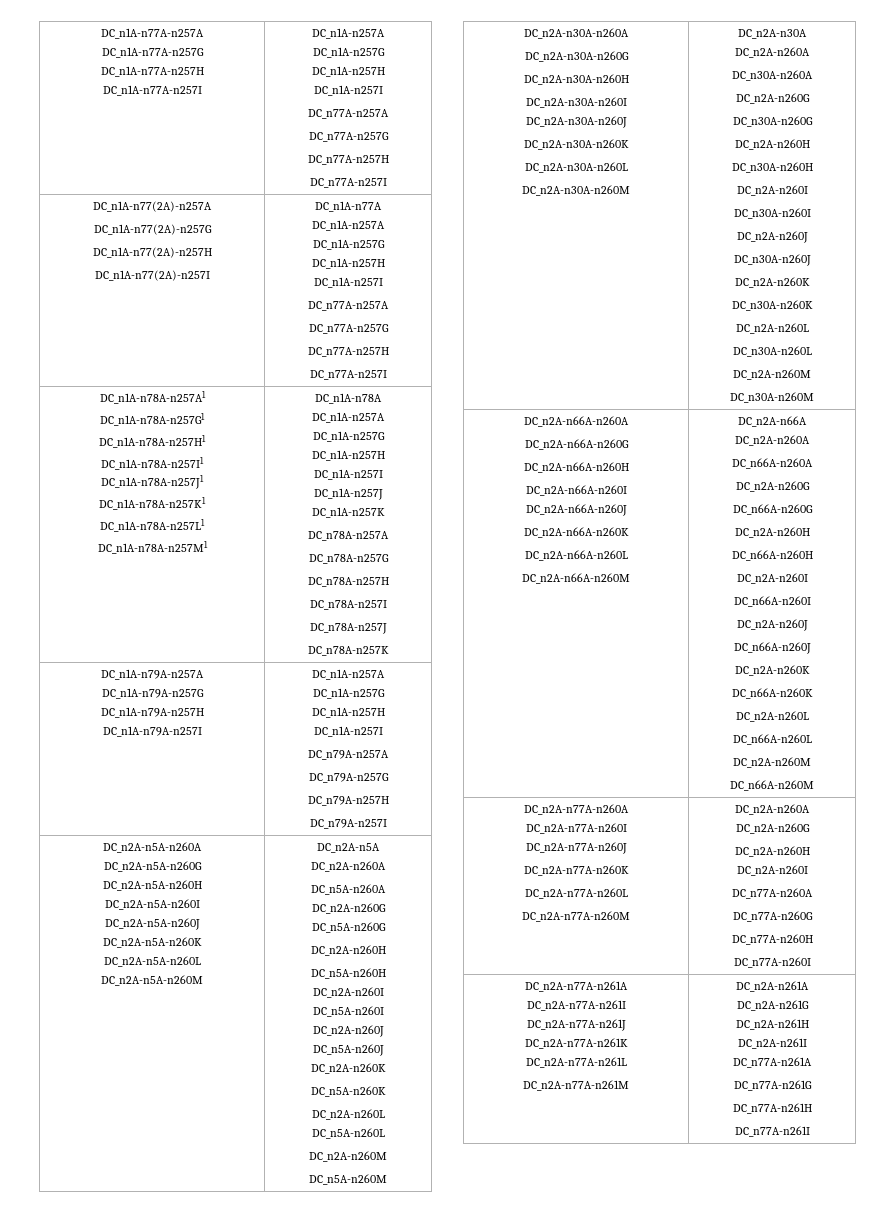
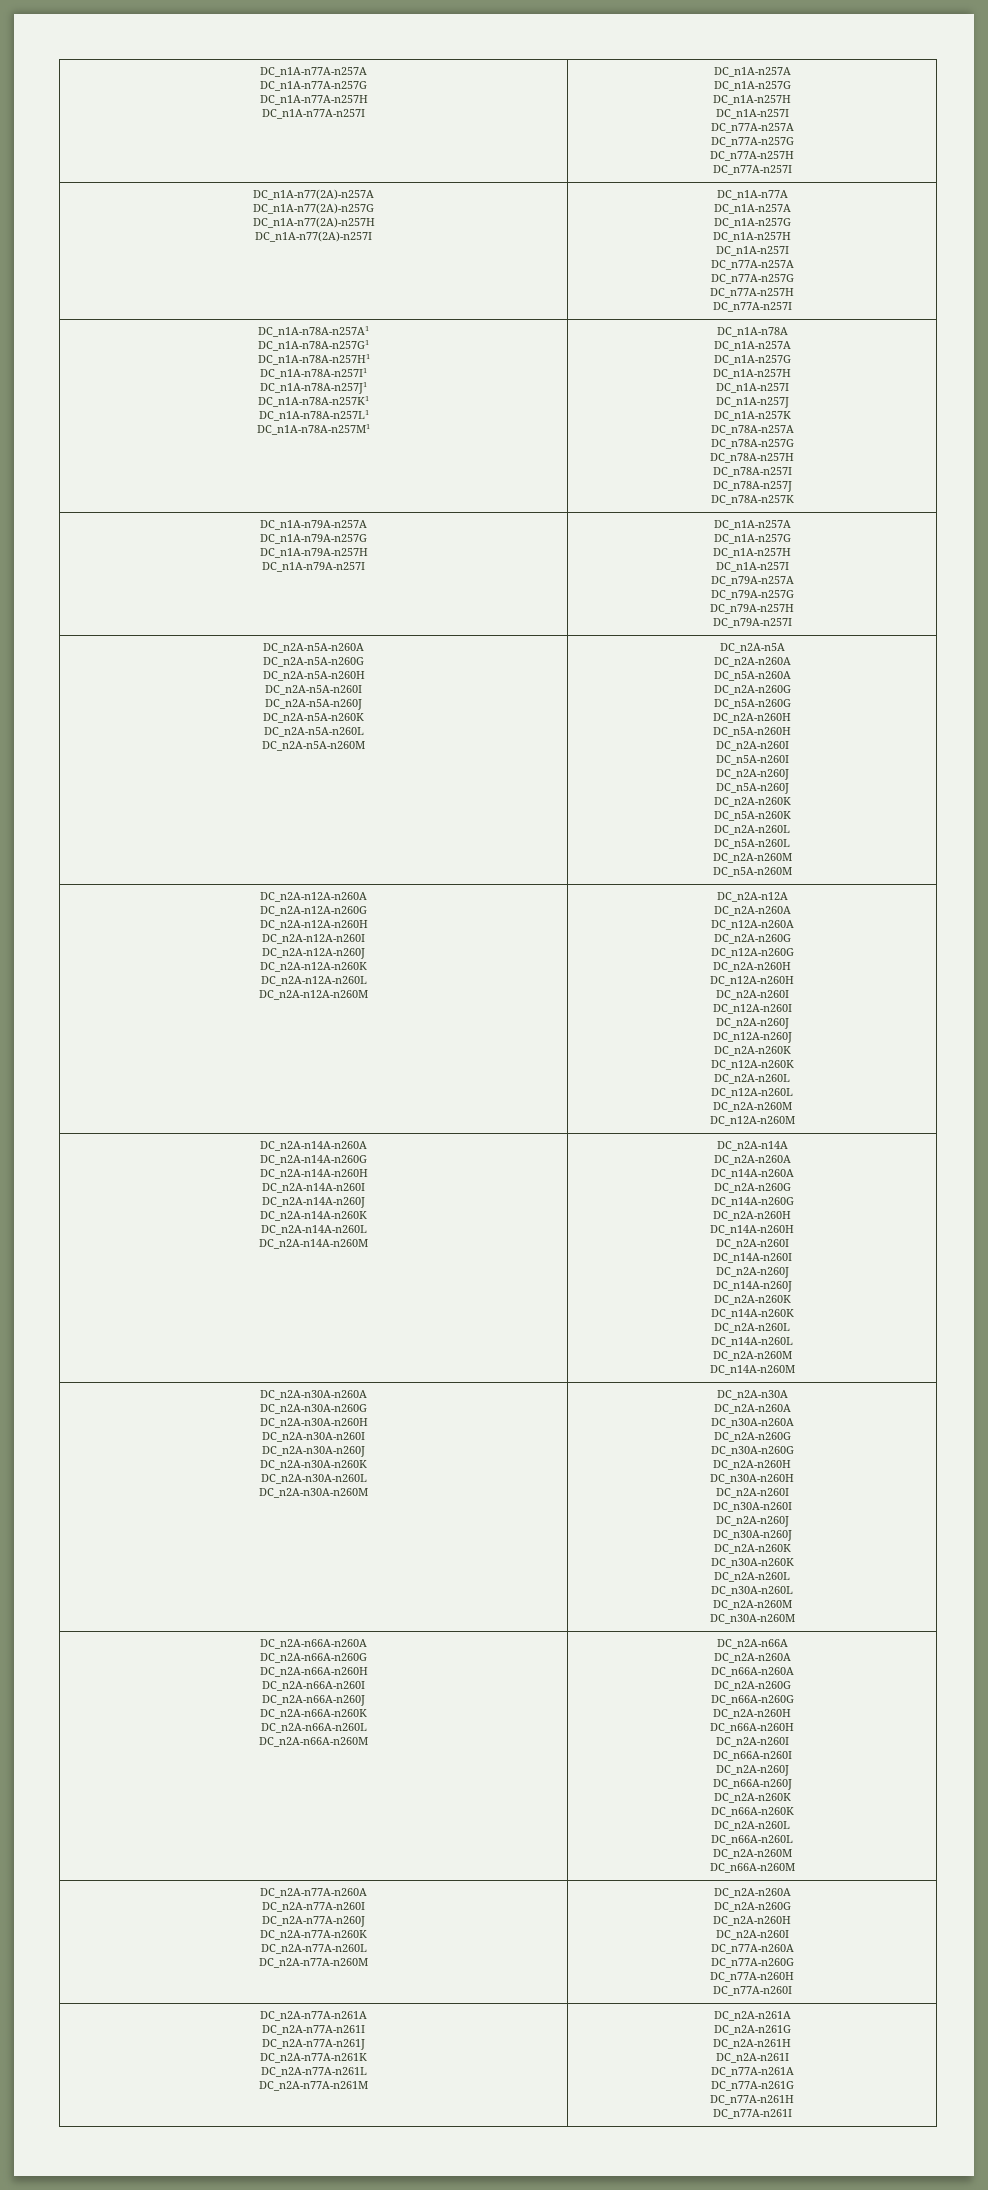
(387, 1179) none -> [260,892,367,902] [260,906,367,916] [259,920,368,930] [262,934,365,944] [262,948,365,959] [260,962,367,972] [260,976,367,986] [259,990,368,1000] [716,892,788,902] [713,906,791,916] [710,920,794,930] [713,934,791,944] [710,948,794,958] [713,962,791,972] [710,976,794,986] [715,990,789,1000] [712,1004,792,1014] [715,1018,789,1029] [712,1032,792,1043] [713,1046,791,1056] [710,1060,794,1070] [714,1074,790,1084] [711,1088,793,1098] [712,1102,792,1112] [709,1116,795,1126] [260,1141,367,1151] [260,1155,367,1165] [259,1169,368,1179] [262,1183,365,1193] [262,1197,365,1208] [260,1211,367,1221] [260,1225,367,1235] [259,1239,368,1249] [716,1141,788,1151] [713,1155,791,1165] [710,1169,794,1179] [713,1183,791,1193] [710,1197,794,1207] [713,1211,791,1221] [710,1225,794,1235] [715,1239,789,1249] [712,1253,792,1263] [715,1267,789,1278] [712,1281,792,1292] [713,1295,791,1305] [710,1309,794,1319] [714,1323,790,1333] [711,1337,793,1347] [712,1351,792,1361] [709,1365,795,1375] // DC_n2A-n12A-n260A // DC_n2A-n12A-n260G // DC_n2A-n12A-n260H // DC_n2A-n12A-n260I // DC_n2A-n12A-n260J // DC_n2A-n12A-n260K // DC_n2A-n12A-n260L // DC_n2A-n12A-n260M | DC_n2A-n12A // DC_n2A-n260A // DC_n12A-n260A // DC_n2A-n260G // DC_n12A-n260G // DC_n2A-n260H // DC_n12A-n260H // DC_n2A-n260I // DC_n12A-n260I // DC_n2A-n260J // DC_n12A-n260J // DC_n2A-n260K // DC_n12A-n260K // DC_n2A-n260L // DC_n12A-n260L // DC_n2A-n260M // DC_n12A-n260M // DC_n2A-n14A-n260A // DC_n2A-n14A-n260G // DC_n2A-n14A-n260H // DC_n2A-n14A-n260I // DC_n2A-n14A-n260J // DC_n2A-n14A-n260K // DC_n2A-n14A-n260L // DC_n2A-n14A-n260M | DC_n2A-n14A // DC_n2A-n260A // DC_n14A-n260A // DC_n2A-n260G // DC_n14A-n260G // DC_n2A-n260H // DC_n14A-n260H // DC_n2A-n260I // DC_n14A-n260I // DC_n2A-n260J // DC_n14A-n260J // DC_n2A-n260K // DC_n14A-n260K // DC_n2A-n260L // DC_n14A-n260L // DC_n2A-n260M // DC_n14A-n260M

